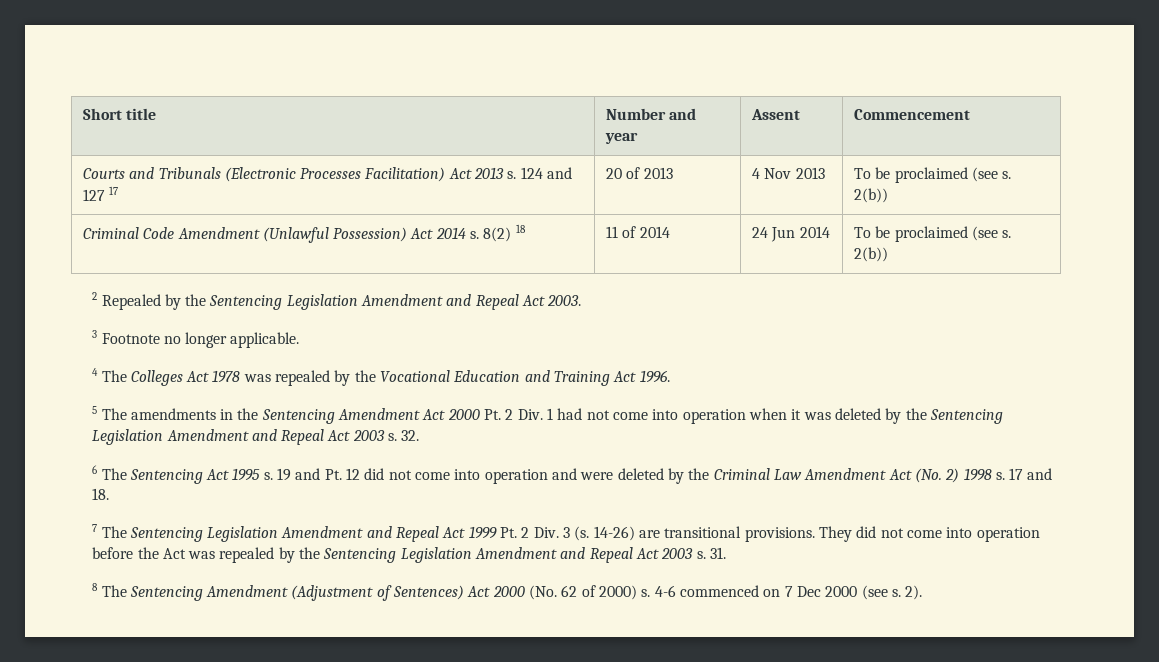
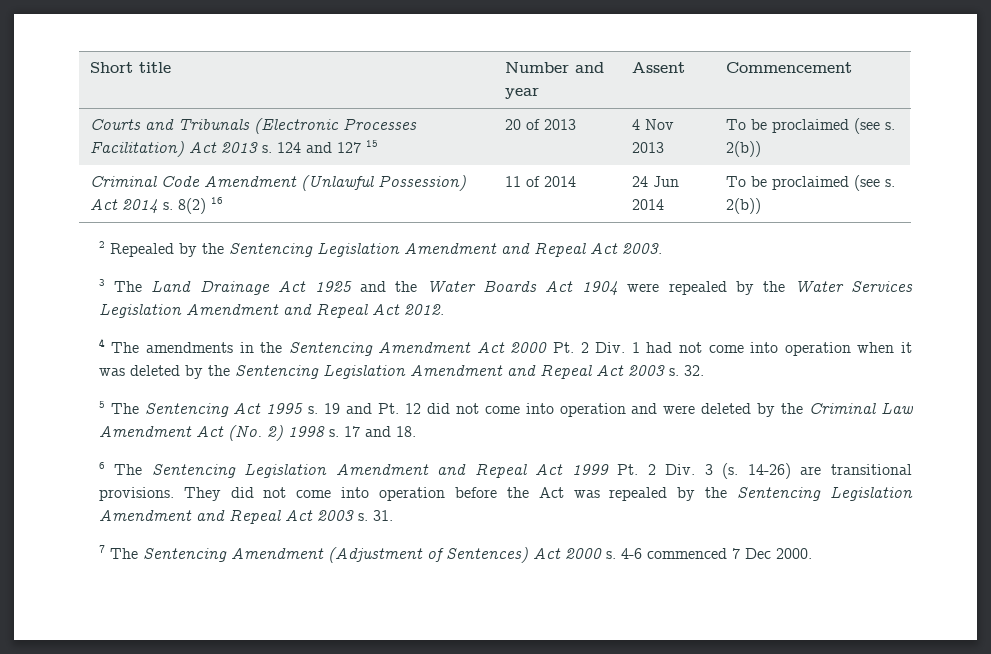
[109,186,119,195] 17 -> [366,140,379,147] 15
[515,224,526,233] 18 -> [211,197,224,204] 16
[101,332,300,348] [92,368,670,386] [92,406,98,414] Footnote no longer applicable. // 4 The Colleges Act 1978 was repealed by the Vocational Education and Training Act 1996. // 5 -> [114,280,913,296] [98,303,444,318] [98,338,105,347] The Land Drainage Act 1925 and the Water Boards Act 1904 were repealed by the Water Services Legislation Amendment and Repeal Act 2012. // 4
[92,465,98,474] 6 -> [98,401,105,408] 5
[92,524,98,532] 7 -> [98,462,105,469] 6
[92,583,99,591] 8 -> [98,545,105,553] 7
[529,585,638,600] (No. 62 of 2000) -> (602, 553) none
[763,589,781,597] on -> (727, 553) none
[825,585,923,600] 2000 (see s. 2). -> [775,548,812,559] 2000.

